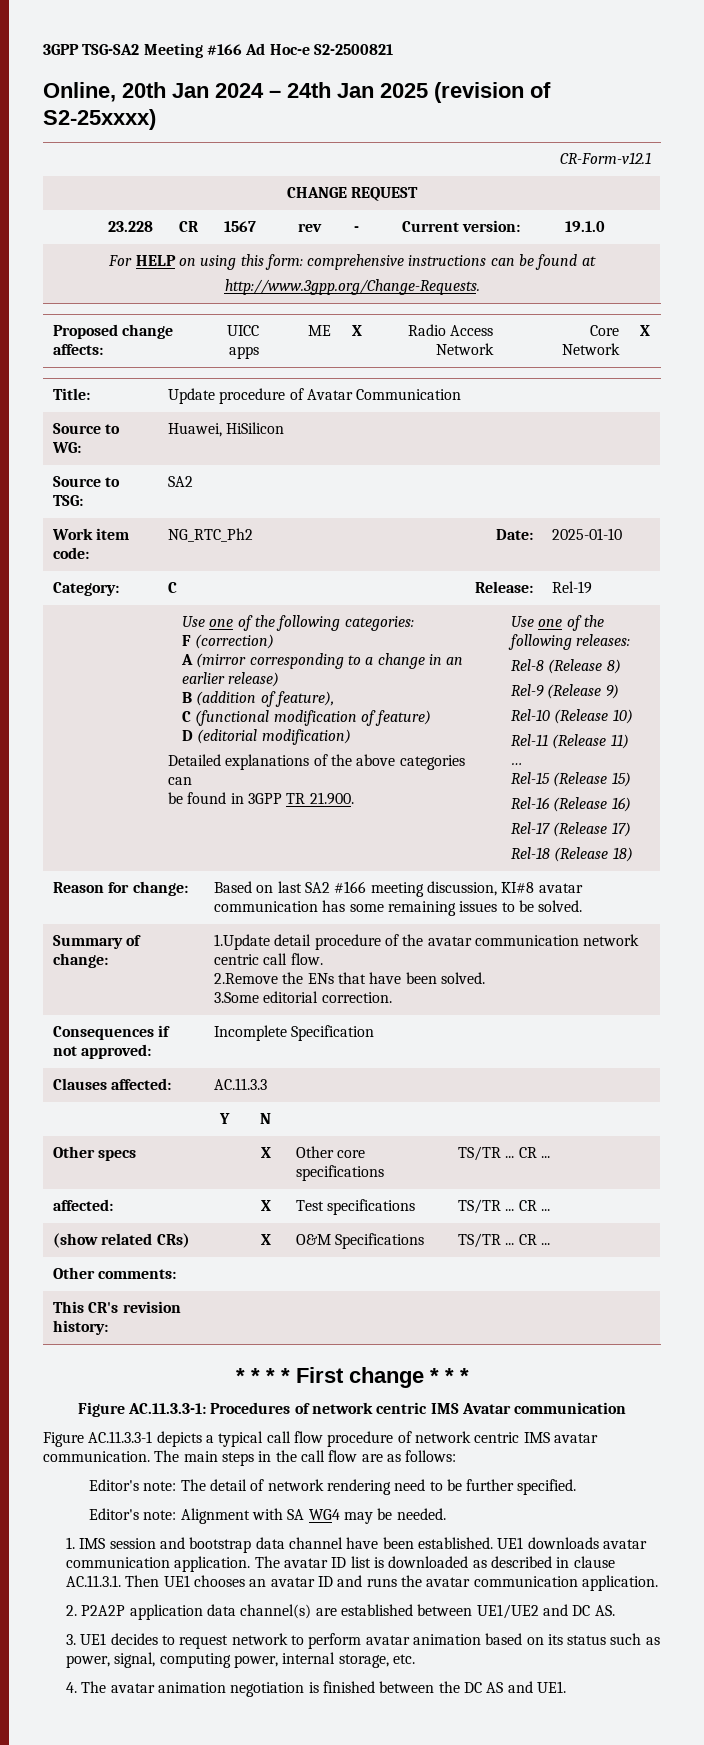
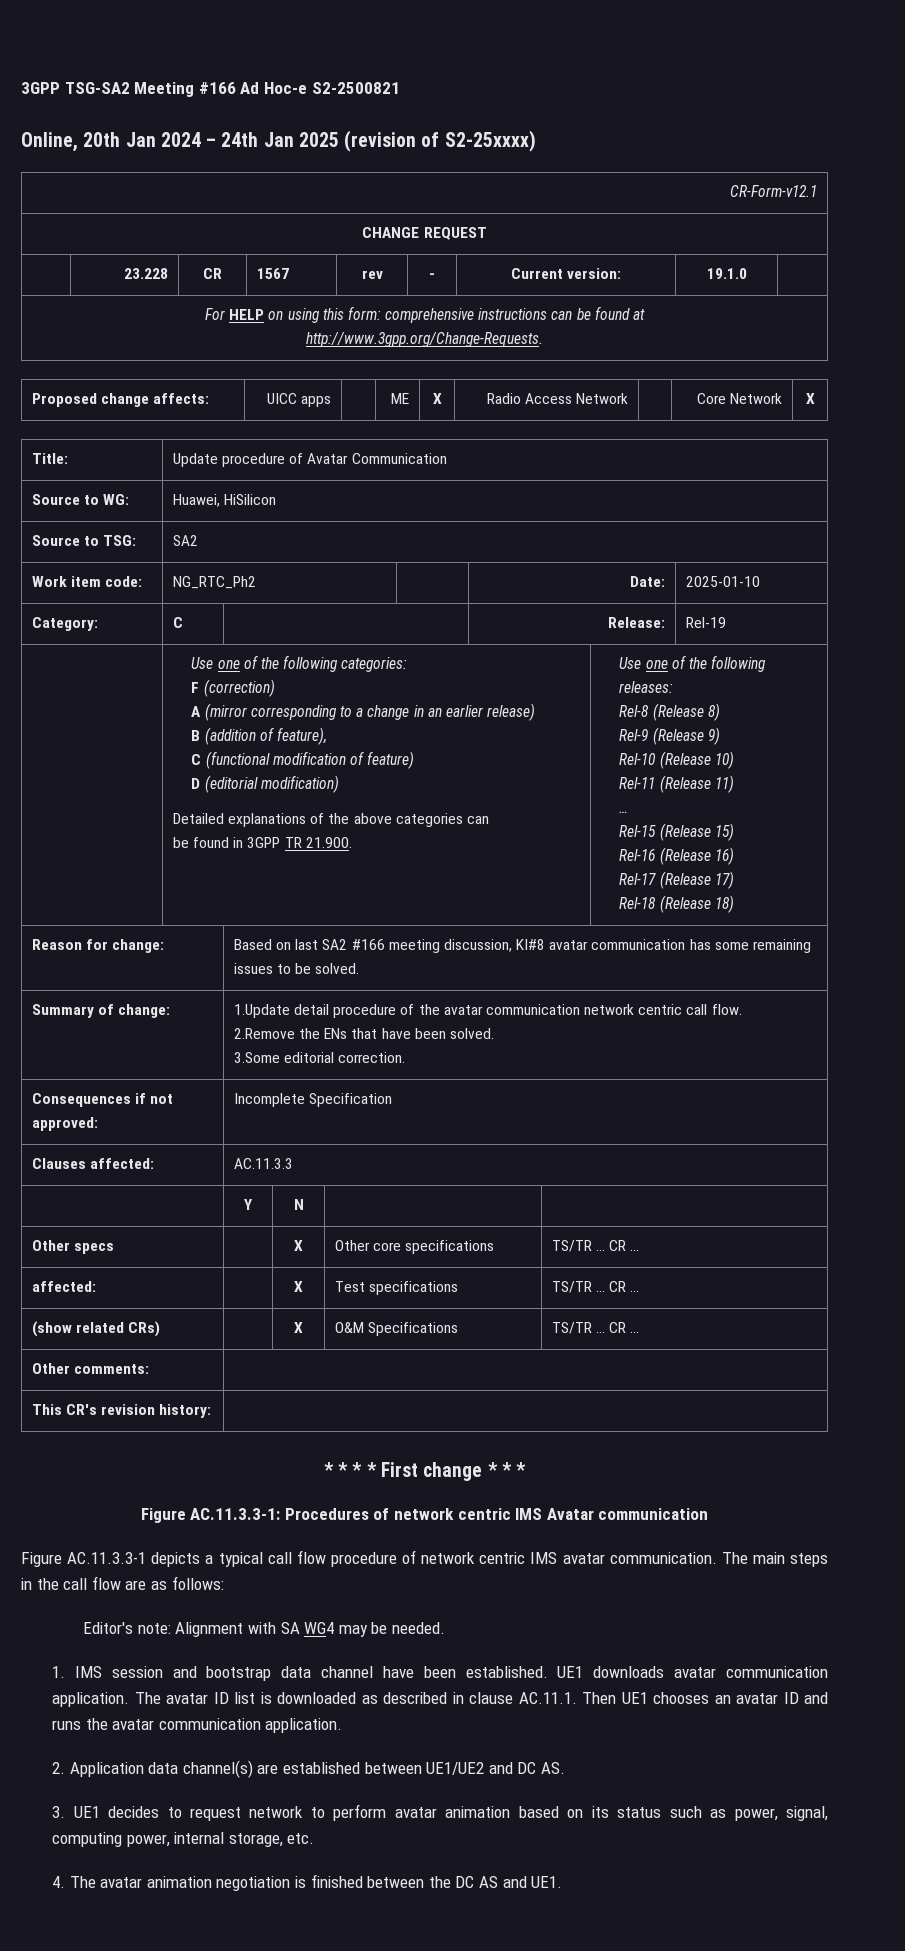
[88,1479,577,1495] // Editor's note: The detail of network rendering need to be further specified. -> (224, 1583) none
[65,1575,121,1587] AC.11.3.1. -> [518,1692,577,1704] AC.11.1.
[81,1604,203,1620] P2A2P application -> [69,1762,144,1777] Application

